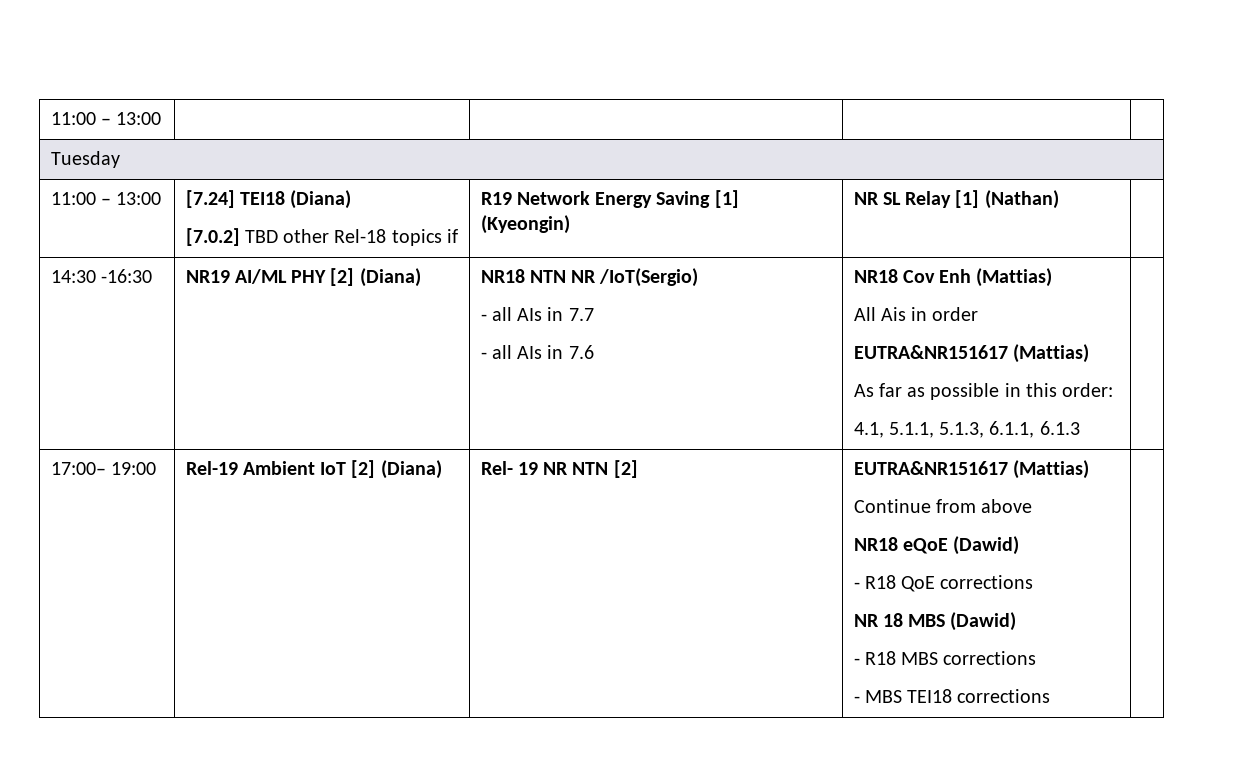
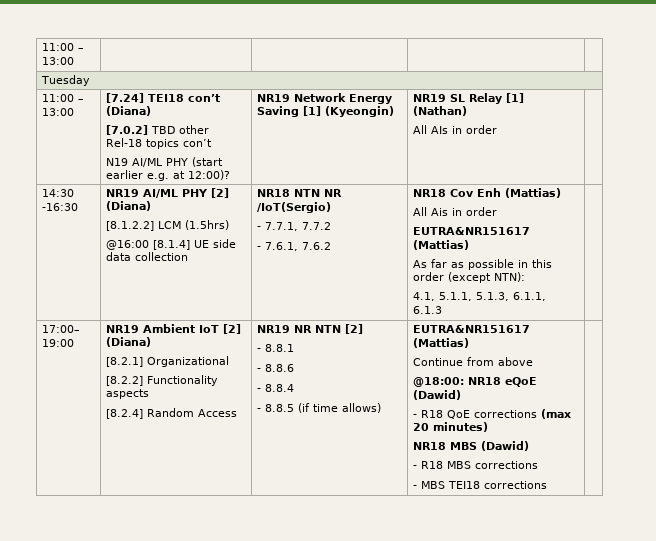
(285, 198) none -> [188,94,221,102] con’t
[446,229,458,243] [480,192,512,205] if | R19 -> [183,139,213,147] [106,157,224,167] [106,170,231,181] [257,94,291,102] con’t // N19 AI/ML PHY (start earlier e.g. at 12:00)? | NR19
[853,192,879,205] NR -> [413,94,447,102] NR19
(1059, 199) none -> [413,125,498,134] // All AIs in order
(421, 277) none -> [106,220,230,231] [106,239,237,250] [106,252,189,261] // [8.1.2.2] LCM (1.5hrs) // @16:00 [8.1.4] UE side data collection
[491,307,594,321] [480,345,594,359] all AIs in 7.7 // - all AIs in 7.6 -> [265,222,332,231] [257,242,332,251] 7.7.1, 7.7.2 // - 7.6.1, 7.6.2
[1062,383,1114,397] order: -> [413,272,526,283] order (except NTN):
[185,461,238,475] Rel-19 -> [106,325,140,333] NR19
[480,460,638,478] | Rel- 19 NR NTN [2] -> [106,356,230,367] [106,375,219,386] [106,389,150,399] [106,408,238,419] [257,324,364,334] [257,344,295,352] [257,364,295,372] [257,384,295,392] [257,403,382,413] // [8.2.1] Organizational // [8.2.2] Functionality aspects // [8.2.4] Random Access | NR19 NR NTN [2] // - 8.8.1 // - 8.8.6 // - 8.8.4 // - 8.8.5 (if time allows)
(1033, 506) none -> [413,377,465,387] @18:00:
[853,613,903,627] // NR 18 -> [541,409,572,419] [413,422,489,432] [413,442,447,450] (max 20 minutes) // NR18

